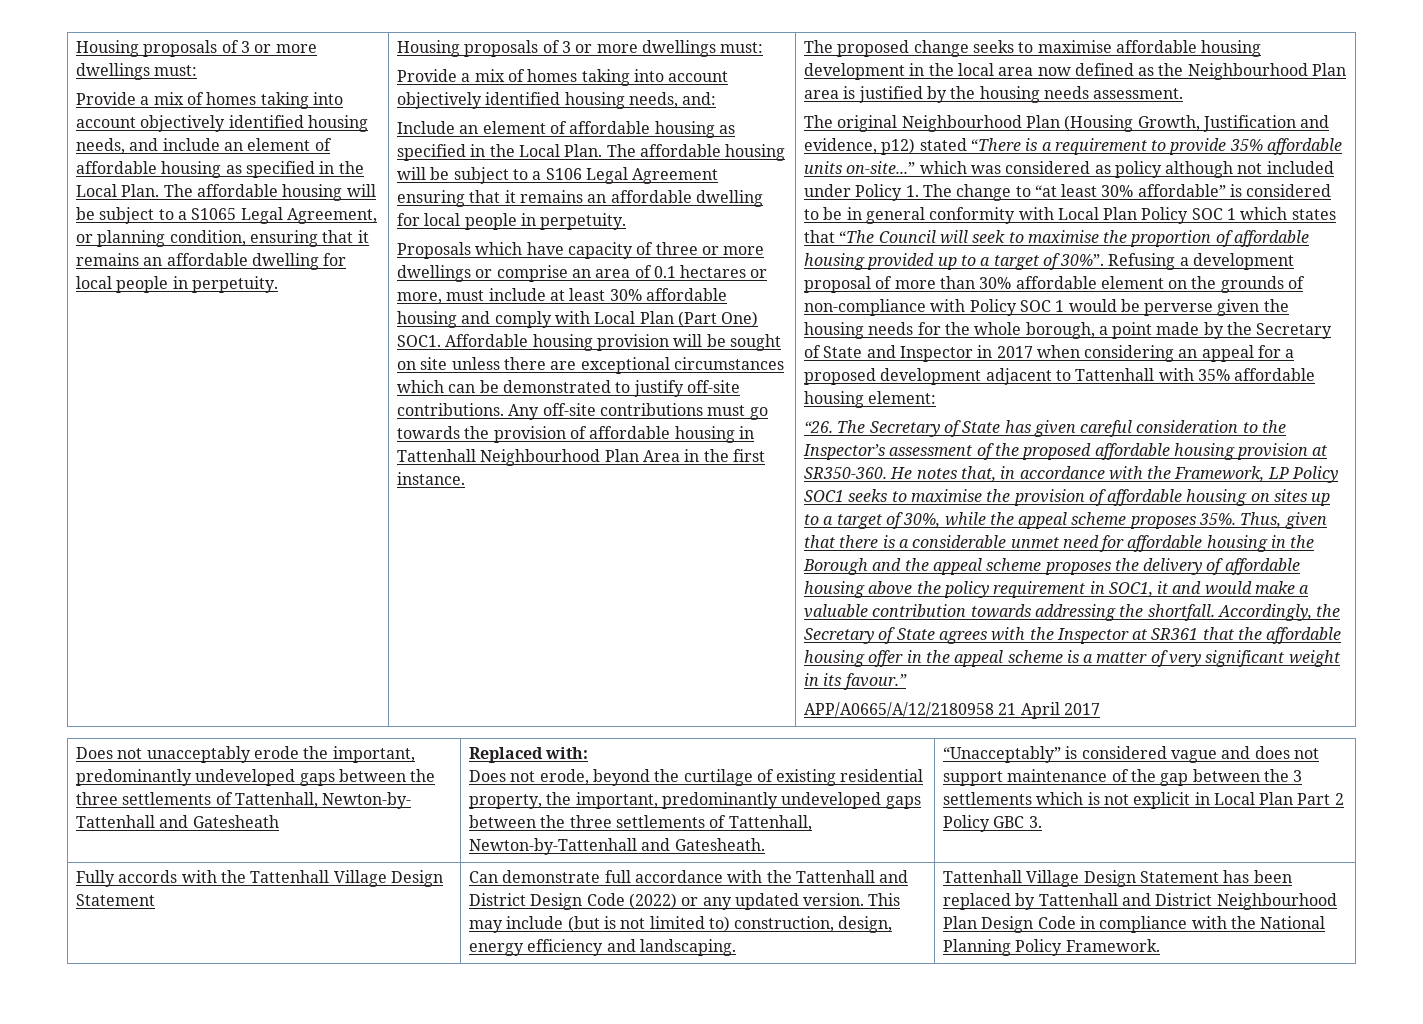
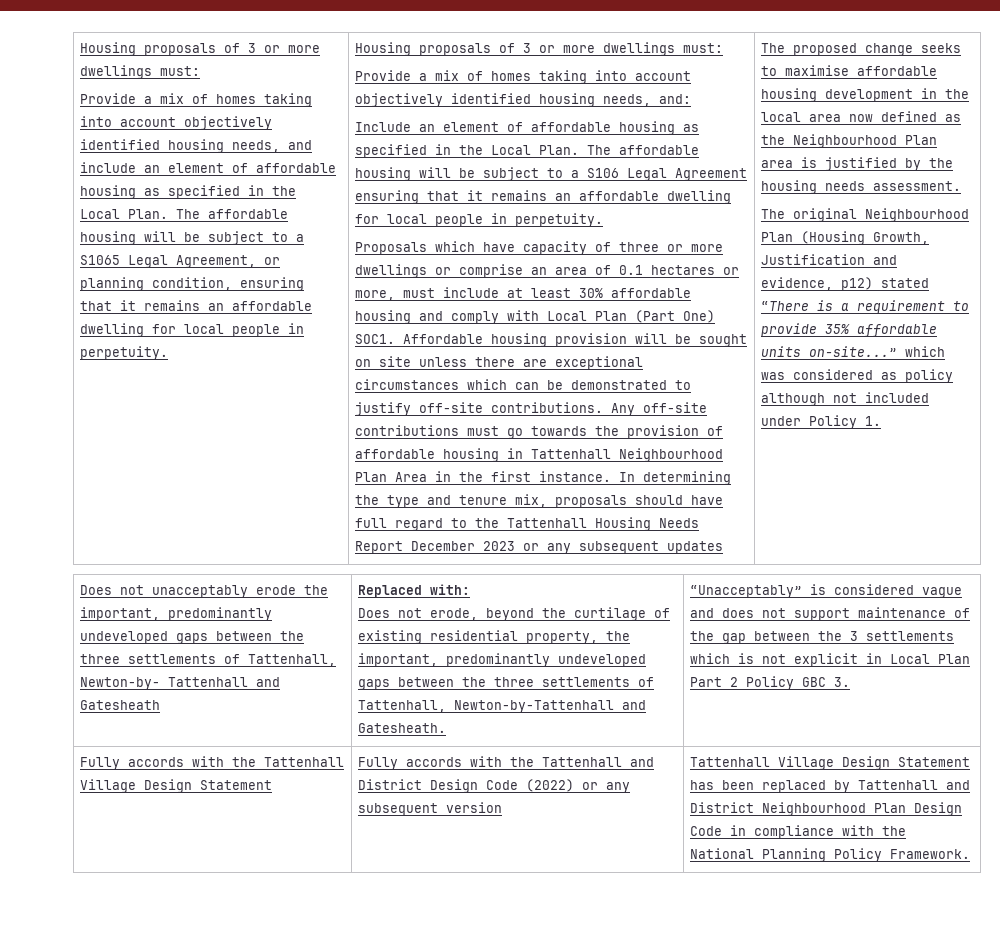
(465, 478) none -> [619,471,732,485] [355,494,724,508] [355,517,700,531] [355,541,724,554] In determining the type and tenure mix, proposals should have full regard to the Tattenhall Housing Needs Report December 2023 or any subsequent updates
[922,184,1332,201] [803,207,1336,224] [803,230,1310,247] [803,253,1295,270] [803,276,1306,293] [803,299,1289,316] [803,322,1333,339] [803,345,1295,362] [803,368,1316,385] [803,391,937,408] [803,420,1287,437] [802,443,1328,460] [803,466,1339,483] [803,489,1331,506] [803,512,1327,529] [803,535,1315,552] [802,558,1300,575] [803,581,1310,598] [803,604,1341,621] [803,627,1342,644] [803,650,1340,667] [803,673,907,690] [803,702,1100,719] The change to “at least 30% affordable” is considered to be in general conformity with Local Plan Policy SOC 1 which states that “The Council will seek to maximise the proportion of affordable housing provided up to a target of 30%”. Refusing a development proposal of more than 30% affordable element on the grounds of non-compliance with Policy SOC 1 would be perverse given the housing needs for the whole borough, a point made by the Secretary of State and Inspector in 2017 when considering an appeal for a proposed development adjacent to Tattenhall with 35% affordable housing element: // “26. The Secretary of State has given careful consideration to the Inspector’s assessment of the proposed affordable housing provision at SR350-360. He notes that, in accordance with the Framework, LP Policy SOC1 seeks to maximise the provision of affordable housing on sites up to a target of 30%, while the appeal scheme proposes 35%. Thus, given that there is a considerable unmet need for affordable housing in the Borough and the appeal scheme proposes the delivery of affordable housing above the policy requirement in SOC1, it and would make a valuable contribution towards addressing the shortfall. Accordingly, the Secretary of State agrees with the Inspector at SR361 that the affordable housing offer in the appeal scheme is a matter of very significant weight in its favour.” // APP/A0665/A/12/2180958 21 April 2017 -> (882, 421) none
[468,870,723,883] Can demonstrate full accordance -> [358,757,463,770] Fully accords
[734,893,901,910] [468,916,893,933] [468,939,736,956] updated version. This may include (but is not limited to) construction, design, energy efficiency and landscaping. -> [358,802,503,816] subsequent version

